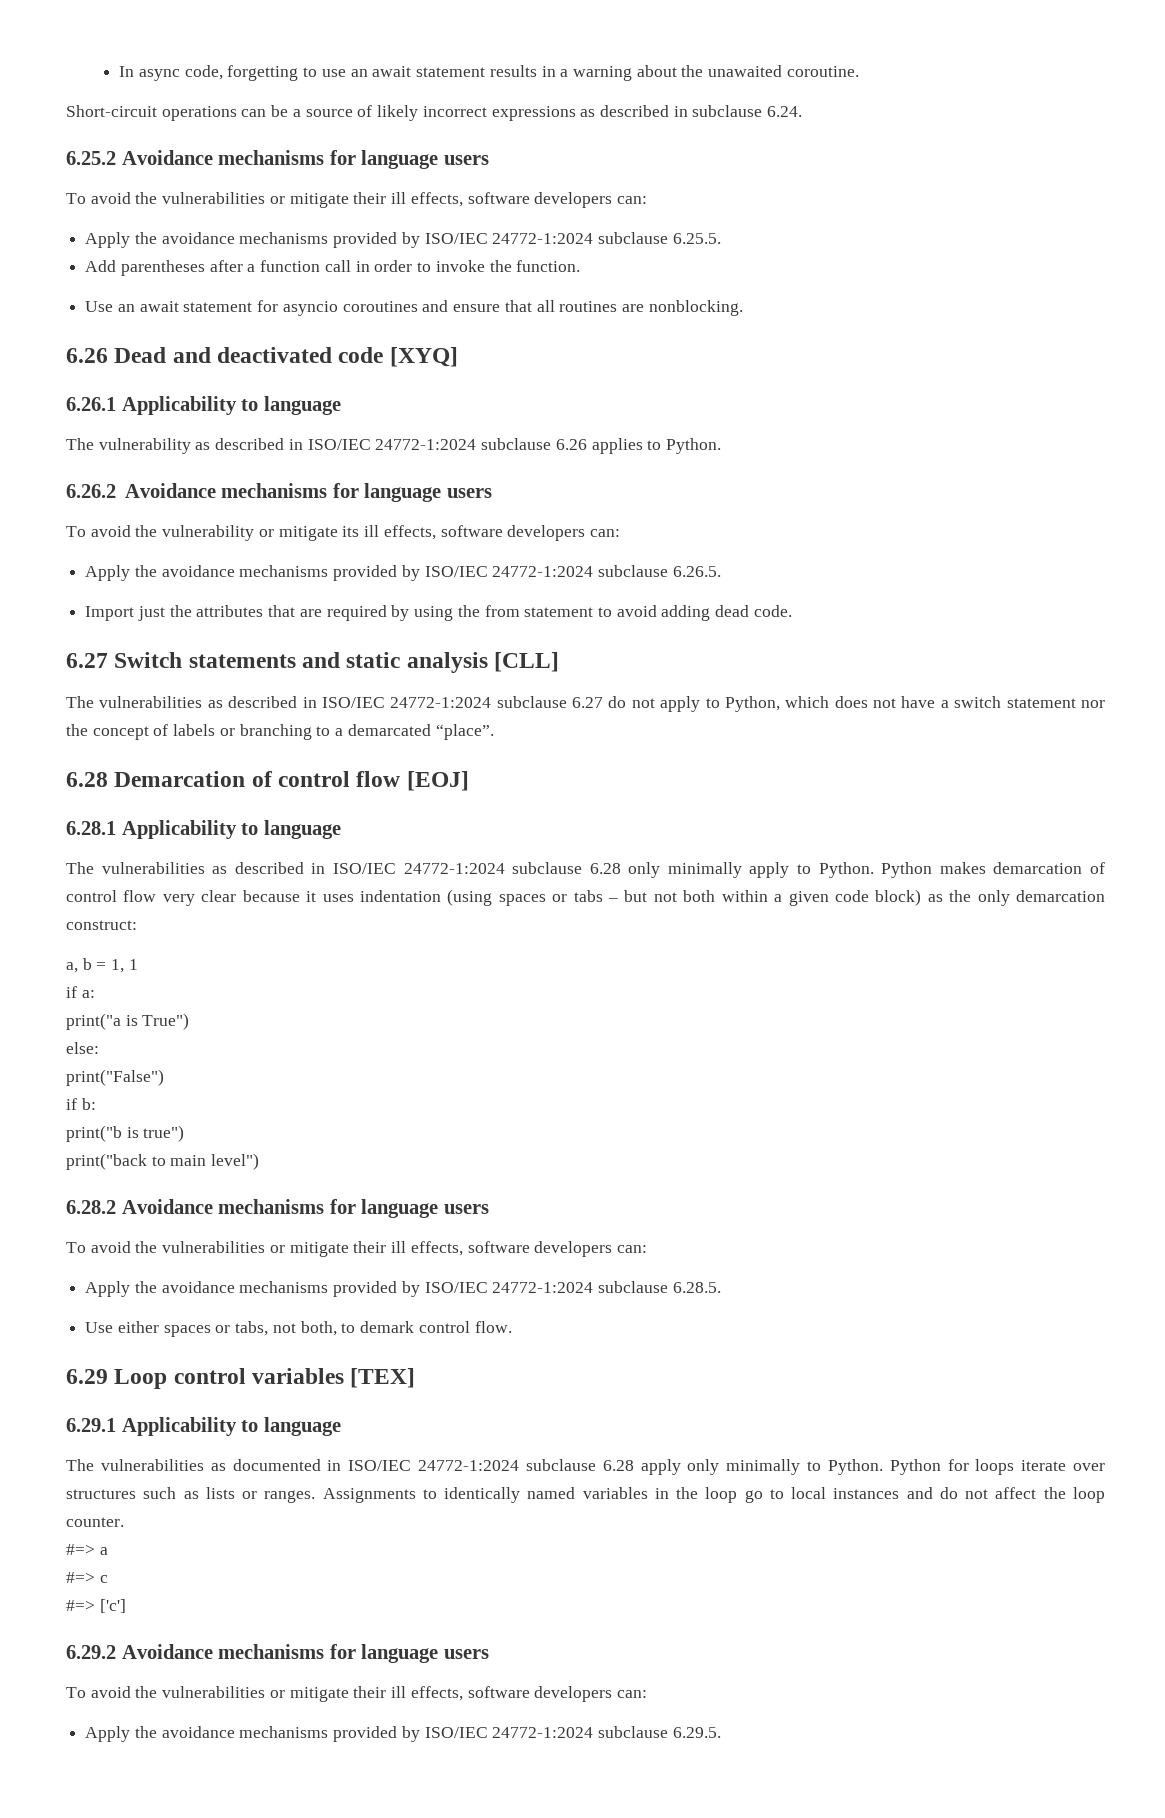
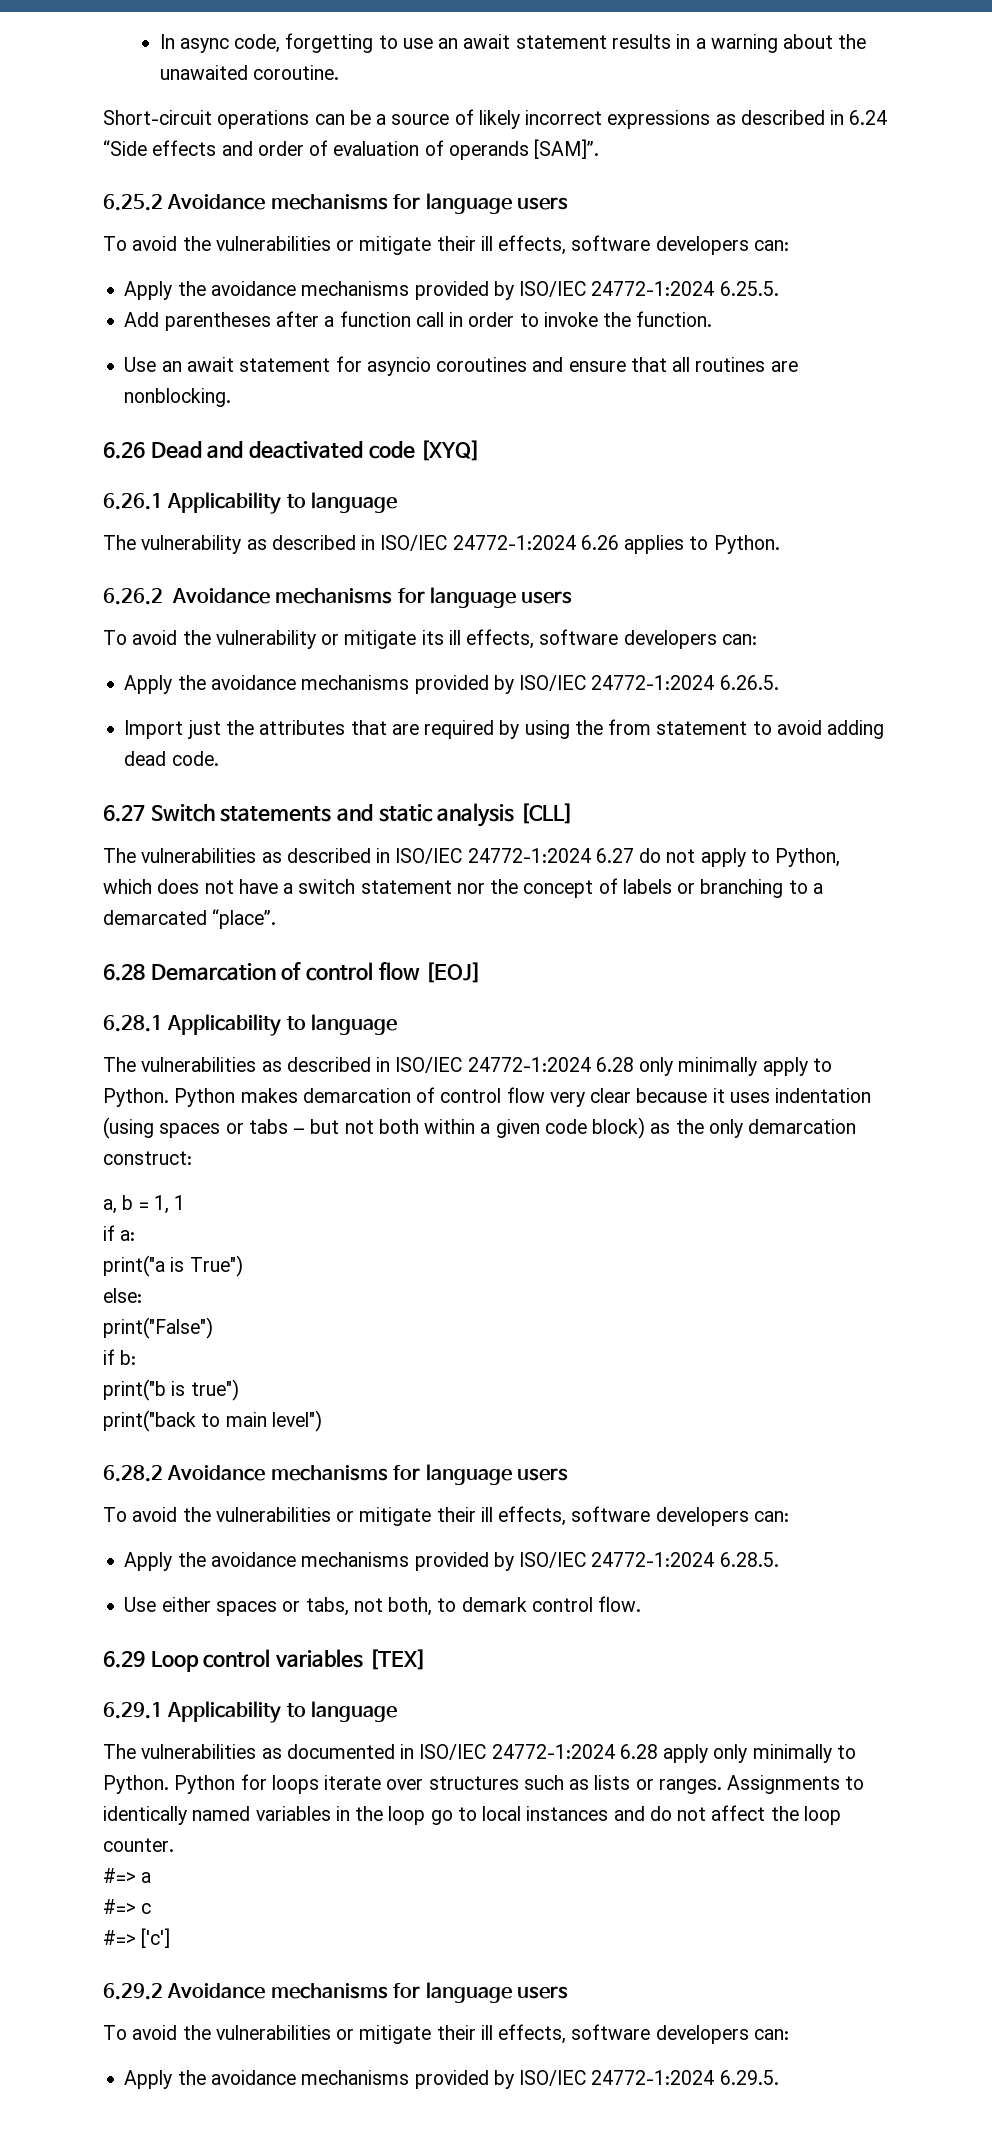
[692,105,803,117] subclause 6.24. -> [849,110,888,125] [103,139,600,160] 6.24 “Side effects and order of evaluation of operands [SAM]”.
[598,232,669,244] subclause -> (715, 288) none
[481,438,552,450] subclause -> (576, 542) none
[598,565,669,577] subclause -> (715, 682) none
[496,696,567,708] subclause -> (591, 855) none
[512,862,583,874] subclause -> (591, 1064) none
[598,1281,669,1293] subclause -> (715, 1559) none
[525,1459,596,1471] subclause -> (615, 1751) none
[598,1726,669,1738] subclause -> (715, 2077) none

